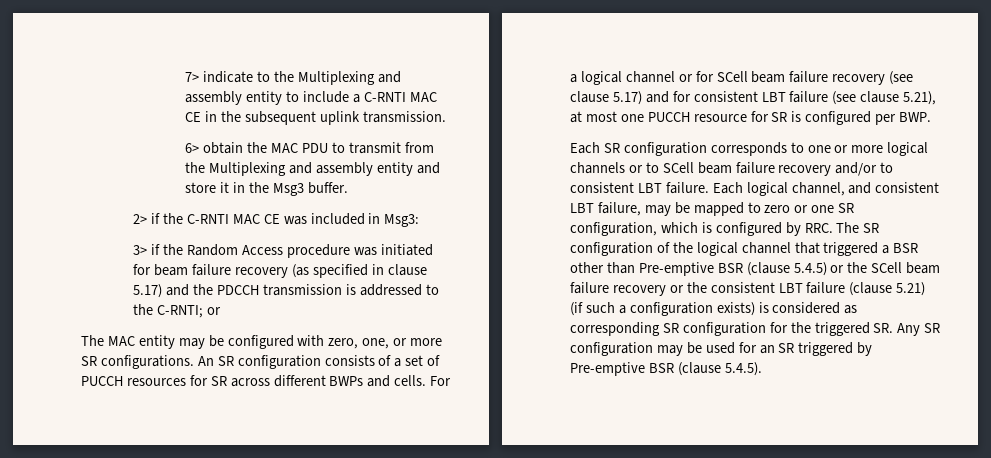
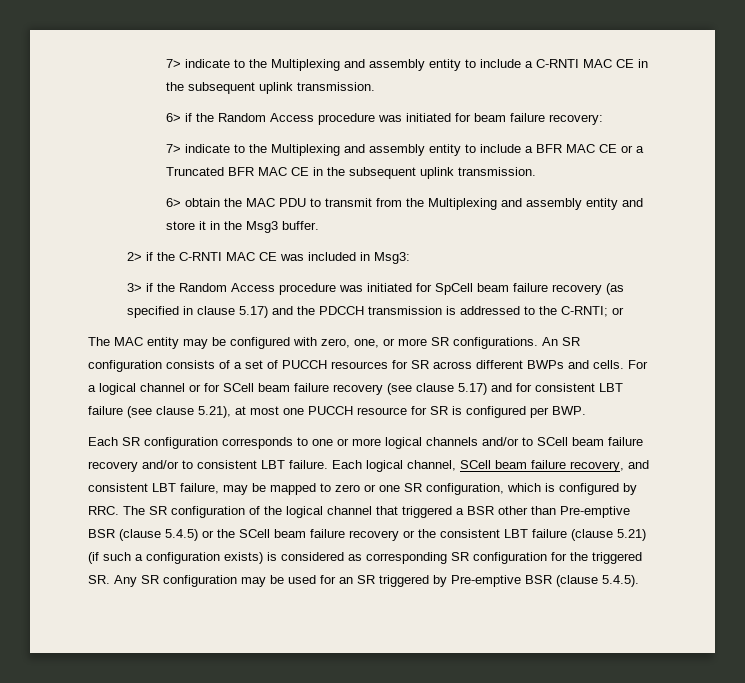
(446, 117) none -> [166,113,604,125] [166,144,645,156] [166,167,537,179] // 6> if the Random Access procedure was initiated for beam failure recovery: // 7> indicate to the Multiplexing and assembly entity to include a BFR MAC CE or a Truncated BFR MAC CE in the subsequent uplink transmission.
(152, 269) none -> [435,283,474,295] SpCell
[628,165,643,173] or -> [482,437,519,446] and/or
(845, 189) none -> [460,460,624,472] SCell beam failure recovery,

